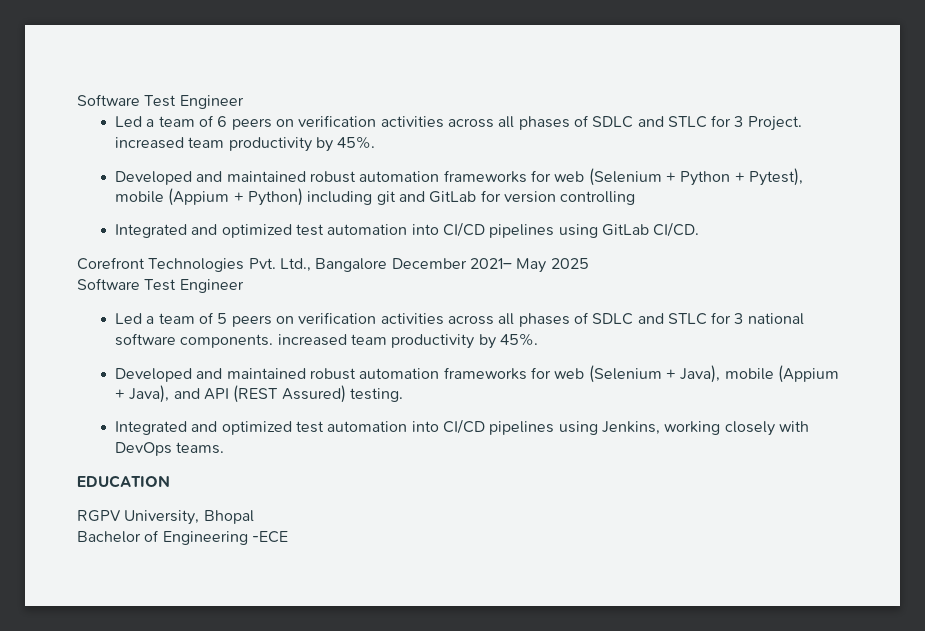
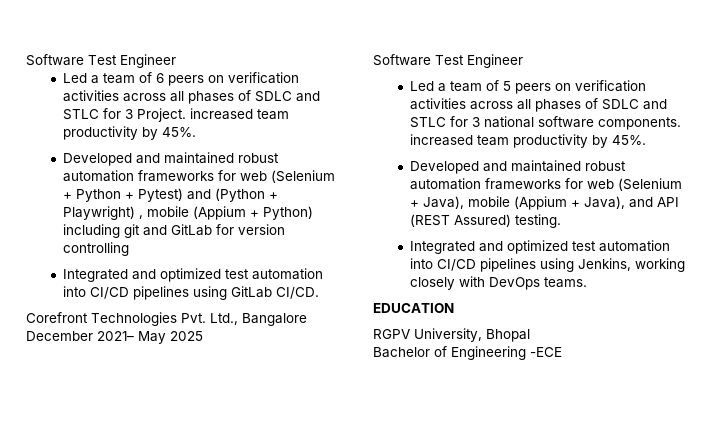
[748,168,803,186] Pytest), -> [137,188,278,202] [62,206,143,220] Pytest) and (Python + Playwright) ,

